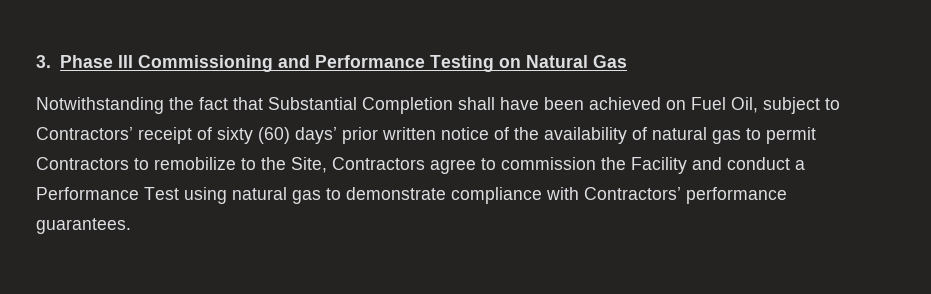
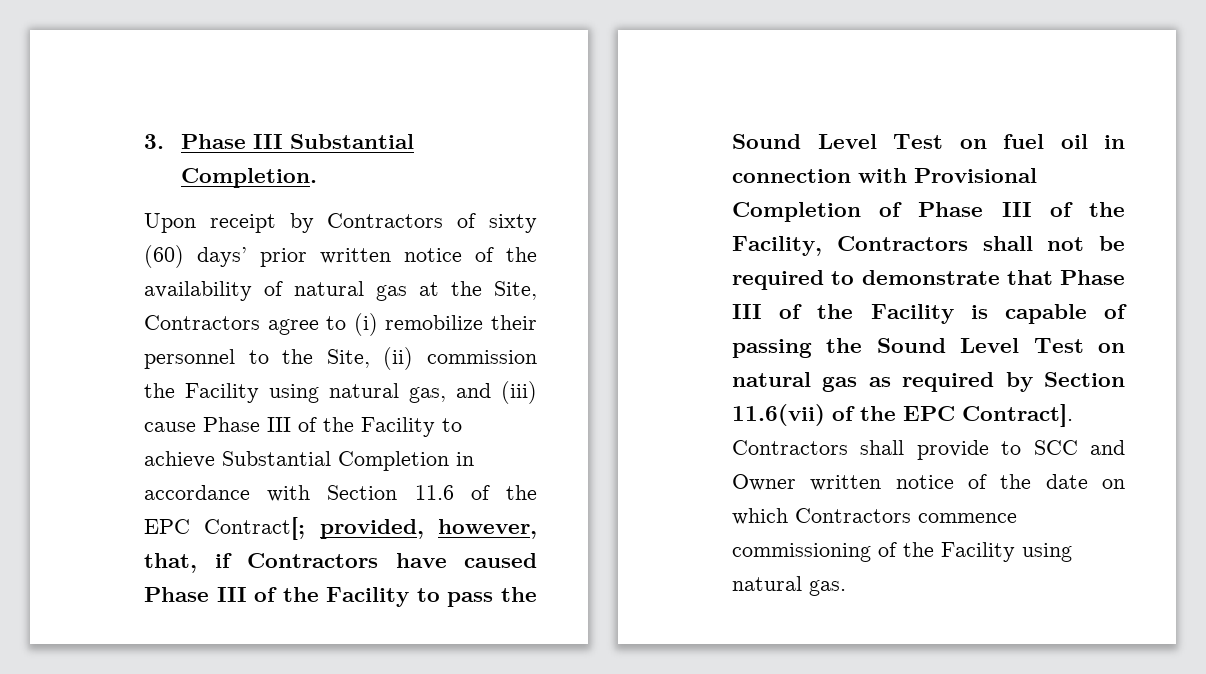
[138,55,628,72] [36,97,840,114] [36,127,192,144] Commissioning and Performance Testing on Natural Gas // Notwithstanding the fact that Substantial Completion shall have been achieved on Fuel Oil, subject to Contractors’ receipt -> [290,134,415,149] [181,168,318,188] [144,213,444,233] Substantial Completion. // Upon receipt by Contractors
[746,127,816,144] [36,157,256,170] to permit Contractors to remobilize to -> [419,282,439,296] at
[501,157,805,174] [36,187,787,204] [36,218,131,234] commission the Facility and conduct a Performance Test using natural gas to demonstrate compliance with Contractors’ performance guarantees. -> [353,313,537,336] [144,347,537,370] [144,381,537,404] [144,417,462,437] [144,451,474,471] [144,485,537,502] [144,517,537,540] [144,553,537,573] [144,587,537,607] [732,134,1125,149] [732,168,1037,183] [732,202,1125,222] [732,236,1125,256] [732,270,1125,290] [732,304,1127,324] [732,338,1125,358] [732,372,1125,392] [732,404,1073,427] [732,440,1125,460] [732,474,1125,491] [732,508,1017,525] [732,542,1072,562] [732,576,846,596] (i) remobilize their personnel to the Site, (ii) commission the Facility using natural gas, and (iii) cause Phase III of the Facility to achieve Substantial Completion in accordance with Section 11.6 of the EPC Contract[; provided, however, that, if Contractors have caused Phase III of the Facility to pass the Sound Level Test on fuel oil in connection with Provisional Completion of Phase III of the Facility, Contractors shall not be required to demonstrate that Phase III of the Facility is capable of passing the Sound Level Test on natural gas as required by Section 11.6(vii) of the EPC Contract]. Contractors shall provide to SCC and Owner written notice of the date on which Contractors commence commissioning of the Facility using natural gas.

